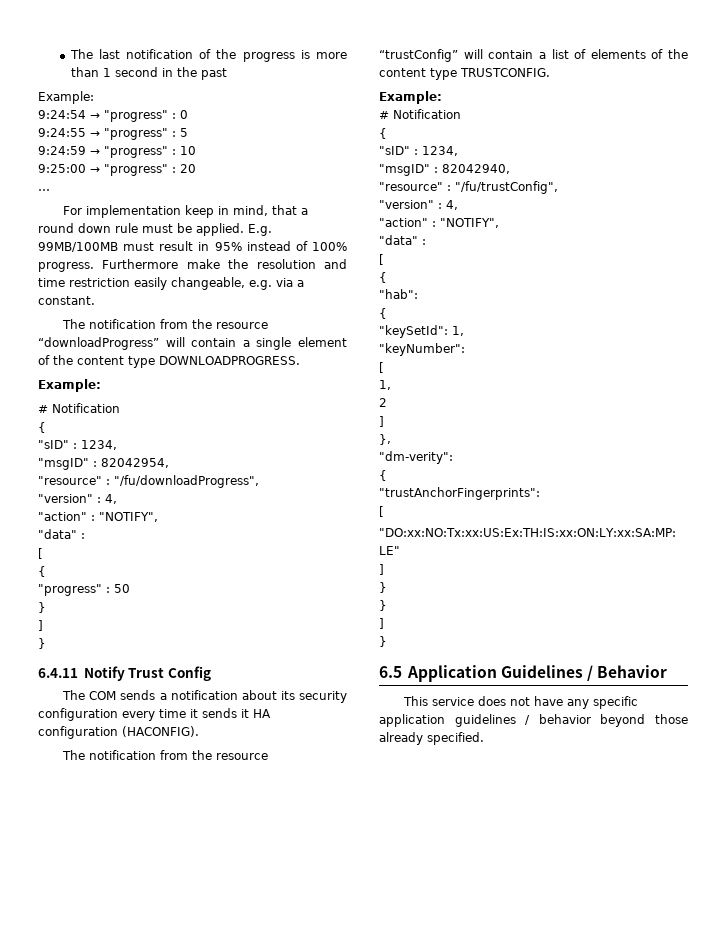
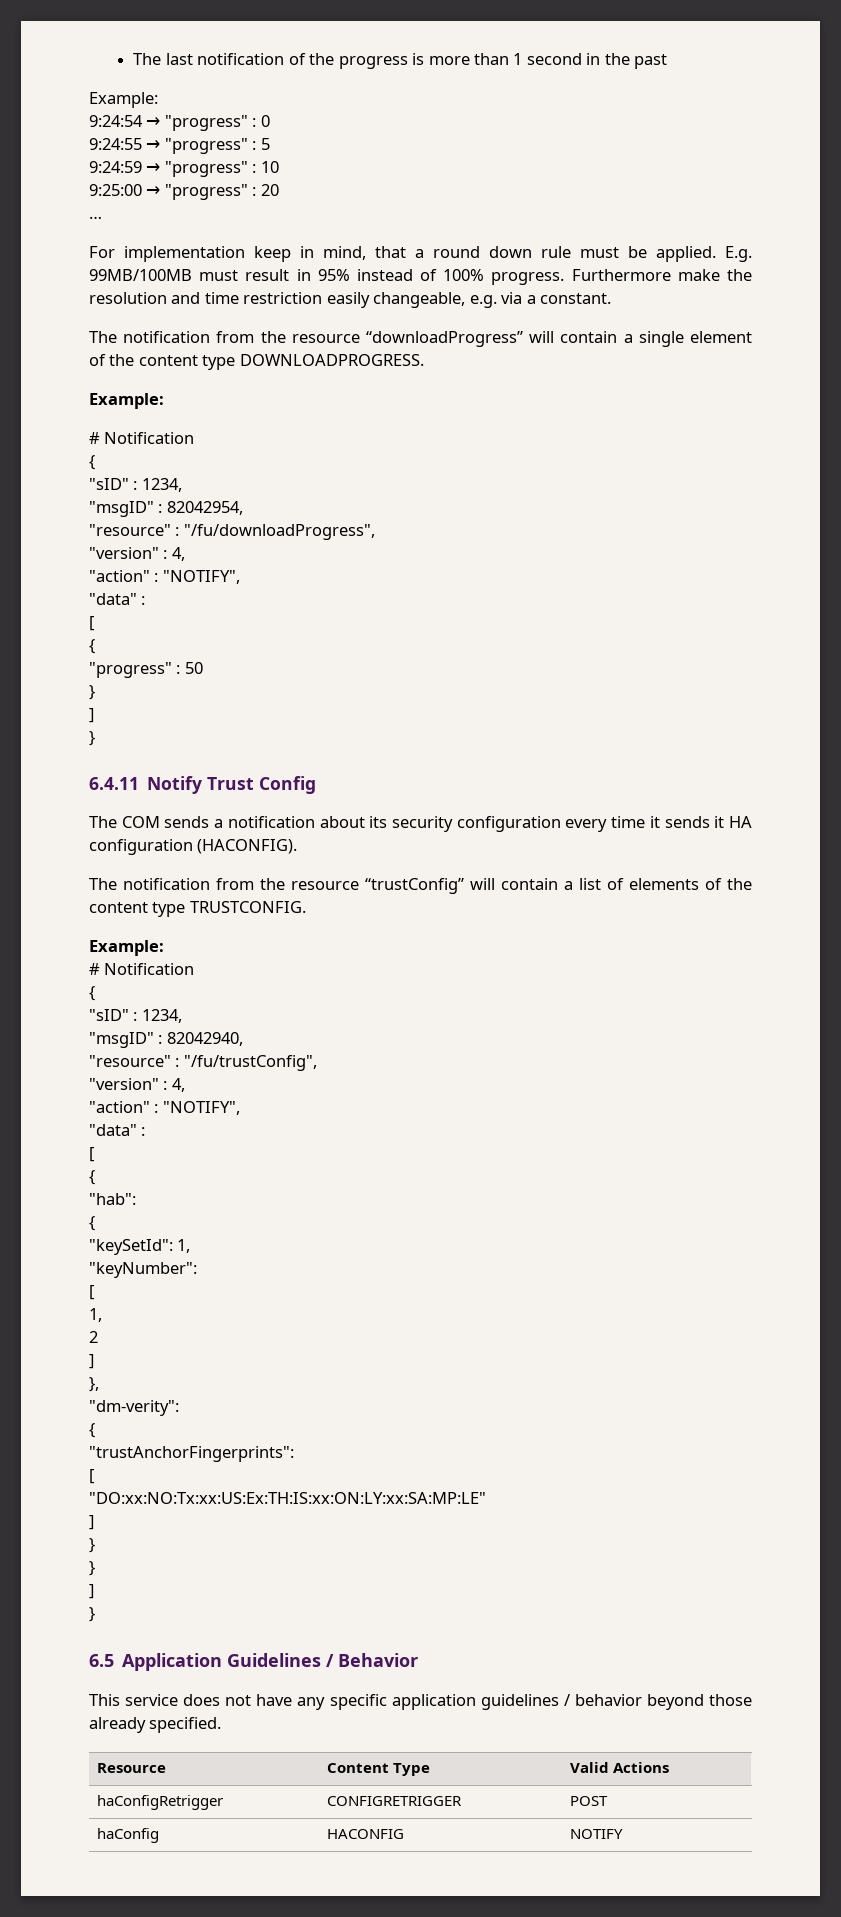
(484, 738) none -> [97,1763,167,1773] [327,1763,431,1776] [570,1762,670,1773] [97,1795,224,1810] [327,1796,463,1806] [570,1796,609,1806] [97,1828,160,1843] [327,1829,405,1839] [570,1829,624,1839] // Resource | Content Type | Valid Actions // haConfigRetrigger | CONFIGRETRIGGER | POST // haConfig | HACONFIG | NOTIFY

